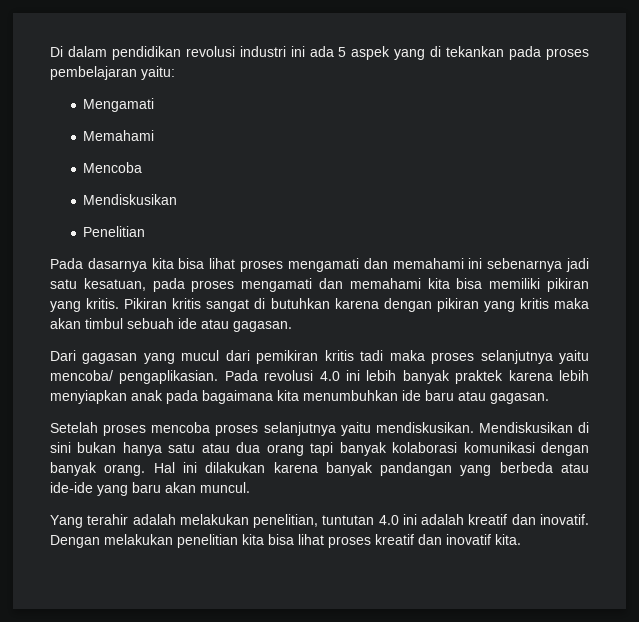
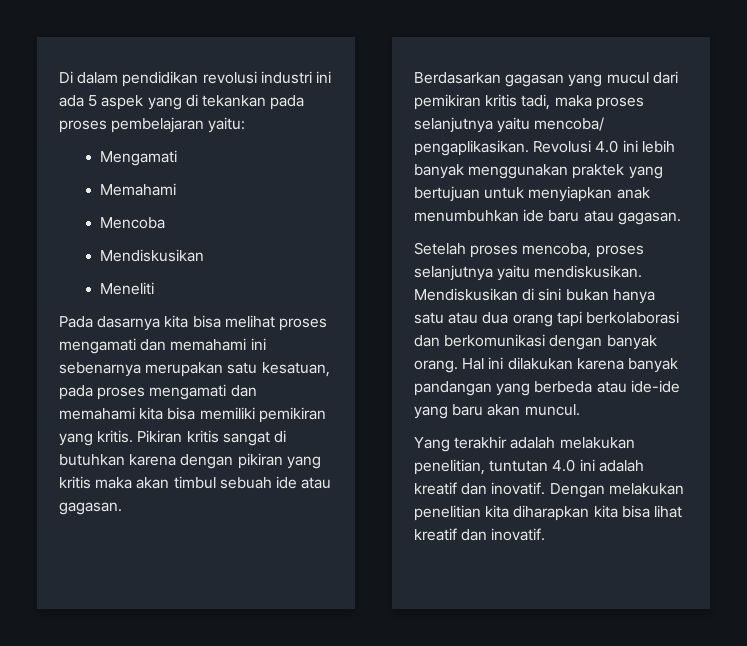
[83,226,146,237] Penelitian -> [99,282,154,295] Meneliti
[209,258,236,269] lihat -> [224,315,275,328] melihat
[566,258,589,272] jadi -> [145,362,224,377] merupakan
[547,278,590,292] pikiran -> [258,407,326,423] pemikiran
[50,350,76,361] Dari -> [414,72,501,84] Berdasarkan
[360,350,384,361] tadi -> [521,94,551,110] tadi,
[119,370,314,384] pengaplikasian. Pada revolusi -> [414,140,592,156] pengaplikasikan. Revolusi
[455,370,589,384] [50,390,299,404] praktek karena lebih menyiapkan anak pada bagaimana kita -> [468,164,663,179] [414,186,650,202] menggunakan praktek yang bertujuan untuk menyiapkan anak
[151,422,211,433] mencoba -> [522,243,592,258] mencoba,
[339,442,535,456] banyak kolaborasi komunikasi -> [585,311,679,324] [414,334,546,347] berkolaborasi dan berkomunikasi
[87,514,129,525] terahir -> [454,436,508,449] terakhir
[268,534,521,548] bisa lihat proses kreatif dan inovatif kita. -> [513,505,682,521] [414,528,546,541] diharapkan kita bisa lihat kreatif dan inovatif.

